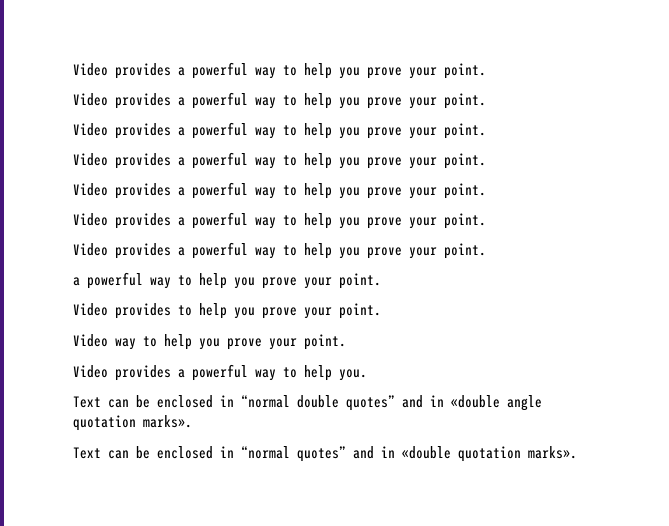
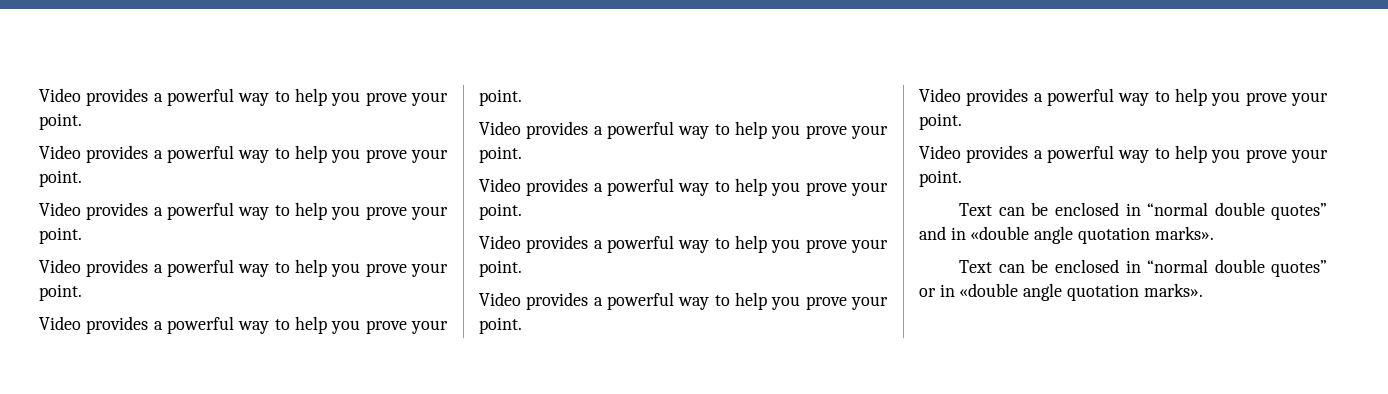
[73,272,381,289] [73,303,381,319] [73,334,346,350] [73,364,367,381] a powerful way to help you prove your point. // Video provides to help you prove your point. // Video way to help you prove your point. // Video provides a powerful way to help you. -> [479,235,888,253] [479,260,522,277] [479,292,888,310] [479,317,522,334] [919,88,1328,106] [919,113,962,130] [919,145,1328,163] [919,170,962,187] Video provides a powerful way to help you prove your point. // Video provides a powerful way to help you prove your point. // Video provides a powerful way to help you prove your point. // Video provides a powerful way to help you prove your point.
[297,446,451,462] quotes” and in «double -> [1214,259,1327,277] [919,283,1063,301] double quotes” or in «double angle

